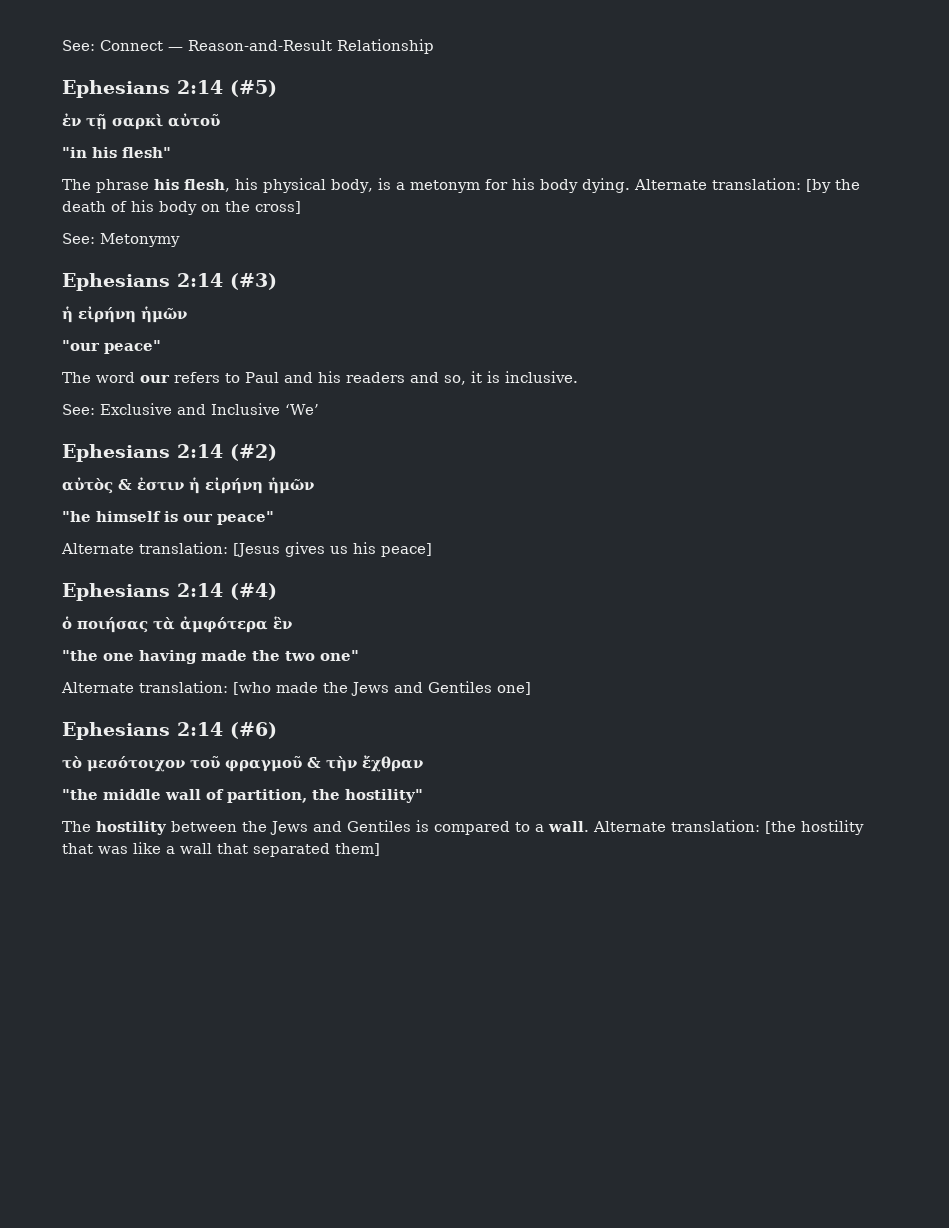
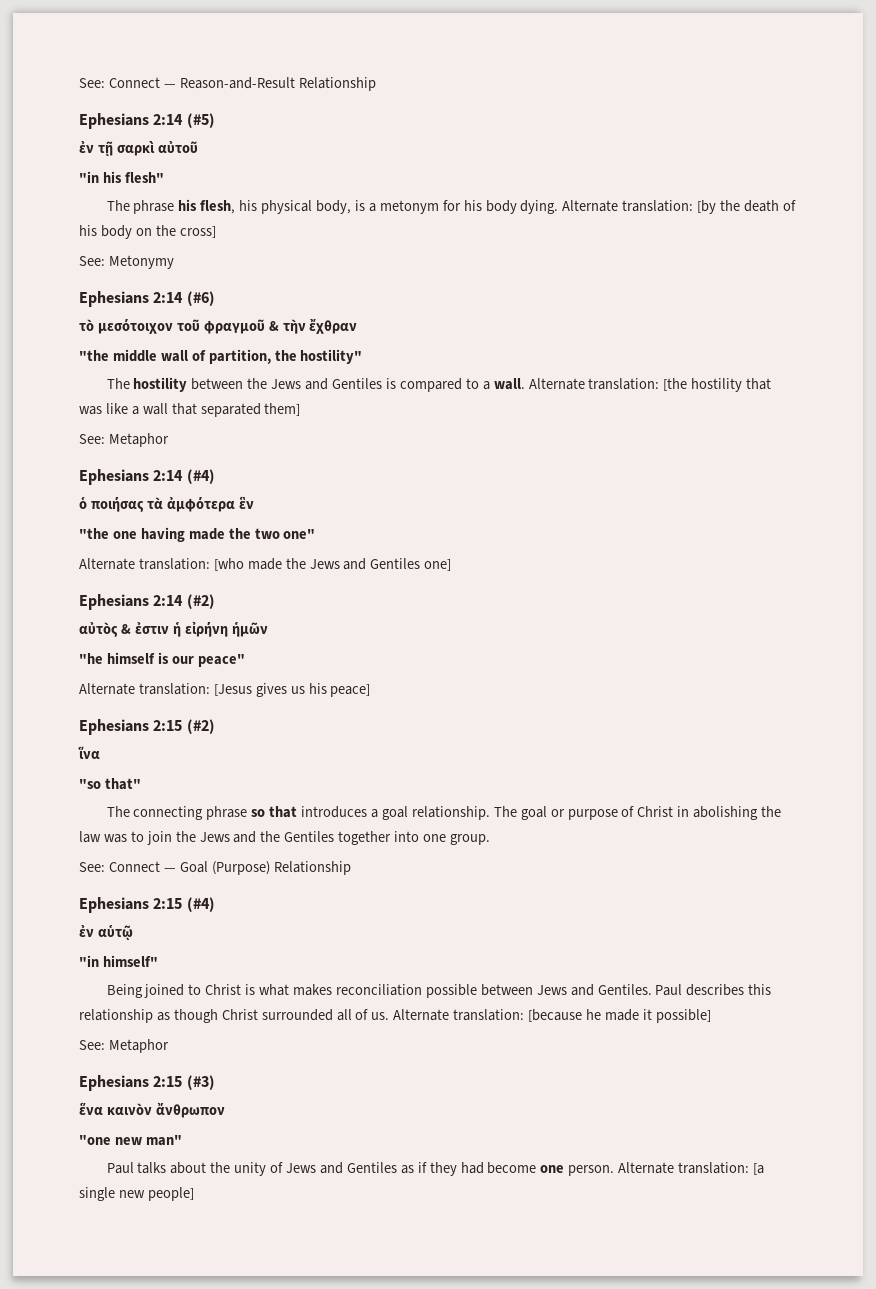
[62,273,277,291] [62,306,187,323] [62,340,161,354] [62,371,578,385] [62,403,319,415] [62,444,277,462] [62,477,314,494] [62,511,274,525] [61,542,432,557] [62,583,277,601] [62,616,292,633] [62,650,359,664] [61,681,531,696] // Ephesians 2:14 (#3) // ἡ εἰρήνη ἡμῶν // "our peace" // The word our refers to Paul and his readers and so, it is inclusive. // See: Exclusive and Inclusive ‘We’ // Ephesians 2:14 (#2) // αὐτὸς & ἐστιν ἡ εἰρήνη ἡμῶν // "he himself is our peace" // Alternate translation: [Jesus gives us his peace] // Ephesians 2:14 (#4) // ὁ ποιήσας τὰ ἀμφότερα ἓν // "the one having made the two one" // Alternate translation: [who made the Jews and Gentiles one] -> (174, 262) none
(380, 849) none -> [79,433,169,447] [79,469,215,485] [79,496,254,512] [79,527,316,542] [79,558,452,571] [79,594,215,610] [79,621,268,637] [79,652,245,667] [79,683,371,697] [79,719,215,735] [78,746,100,759] [79,778,141,790] [106,806,782,820] [79,831,490,845] [79,861,351,875] [79,897,215,913] [79,925,133,940] [79,955,158,967] [106,984,772,998] [79,1009,711,1023] [79,1039,169,1053] [79,1075,215,1091] [79,1102,225,1118] [79,1135,182,1146] [106,1162,765,1176] [79,1187,194,1201] // See: Metaphor // Ephesians 2:14 (#4) // ὁ ποιήσας τὰ ἀμφότερα ἓν // "the one having made the two one" // Alternate translation: [who made the Jews and Gentiles one] // Ephesians 2:14 (#2) // αὐτὸς & ἐστιν ἡ εἰρήνη ἡμῶν // "he himself is our peace" // Alternate translation: [Jesus gives us his peace] // Ephesians 2:15 (#2) // ἵνα // "so that" // The connecting phrase so that introduces a goal relationship. The goal or purpose of Christ in abolishing the law was to join the Jews and the Gentiles together into one group. // See: Connect — Goal (Purpose) Relationship // Ephesians 2:15 (#4) // ἐν αὑτῷ // "in himself" // Being joined to Christ is what makes reconciliation possible between Jews and Gentiles. Paul describes this relationship as though Christ surrounded all of us. Alternate translation: [because he made it possible] // See: Metaphor // Ephesians 2:15 (#3) // ἕνα καινὸν ἄνθρωπον // "one new man" // Paul talks about the unity of Jews and Gentiles as if they had become one person. Alternate translation: [a single new people]

